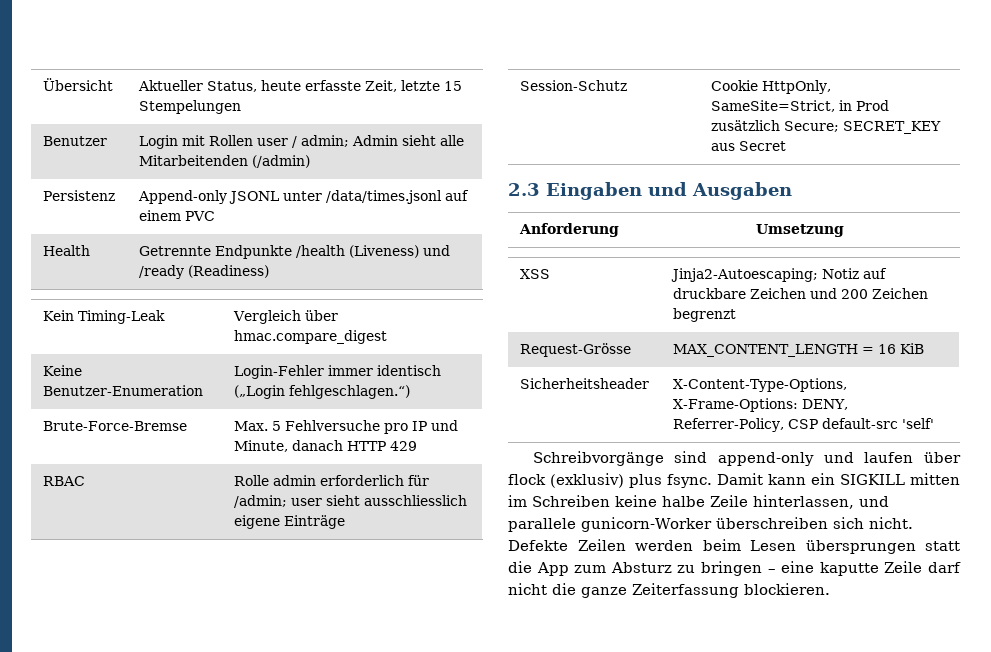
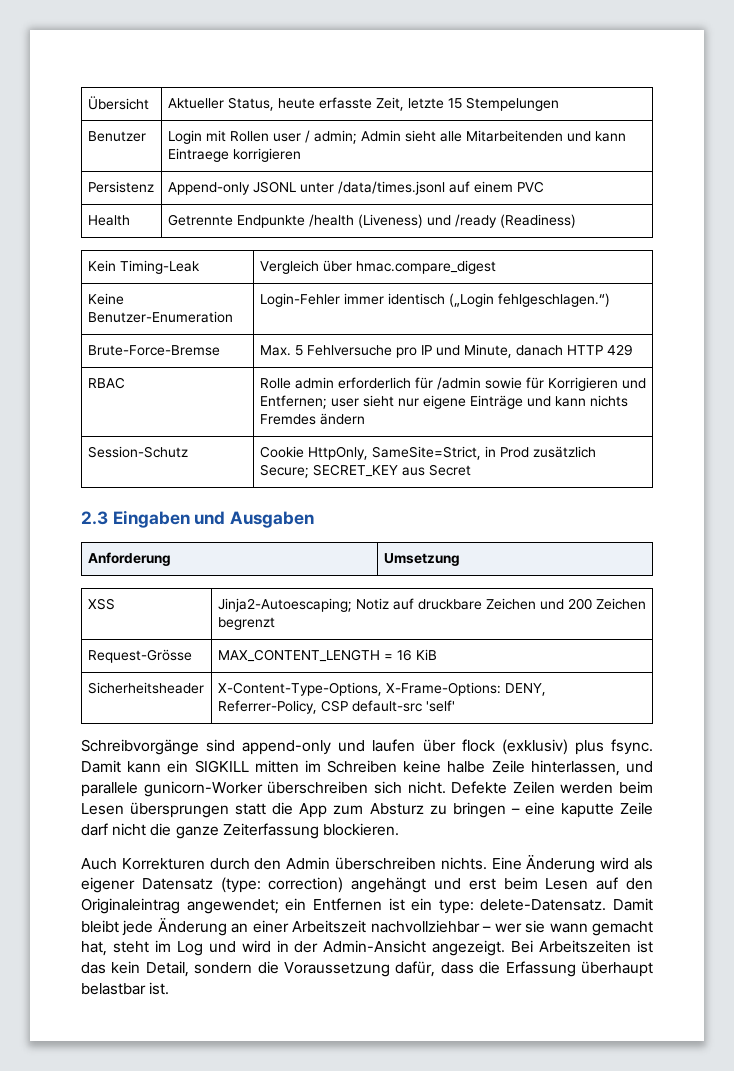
[251,155,310,168] (/admin) -> [566,131,626,142] [167,148,301,162] und kann Eintraege korrigieren
[233,495,287,508] /admin; -> [436,377,646,391] [259,395,327,409] /admin sowie für Korrigieren und Entfernen;
[363,495,467,506] ausschliesslich -> [397,398,419,407] nur
(345, 522) none -> [526,395,628,407] [259,413,365,425] und kann nichts Fremdes ändern
(830, 589) none -> [81,854,653,873] [81,877,653,893] [81,898,653,914] [81,917,653,936] [81,940,653,956] [81,961,653,977] [81,982,170,995] // Auch Korrekturen durch den Admin überschreiben nichts. Eine Änderung wird als eigener Datensatz (type: correction) angehängt und erst beim Lesen auf den Originaleintrag angewendet; ein Entfernen ist ein type: delete-Datensatz. Damit bleibt jede Änderung an einer Arbeitszeit nachvollziehbar – wer sie wann gemacht hat, steht im Log und wird in der Admin-Ansicht angezeigt. Bei Arbeitszeiten ist das kein Detail, sondern die Voraussetzung dafür, dass die Erfassung überhaupt belastbar ist.

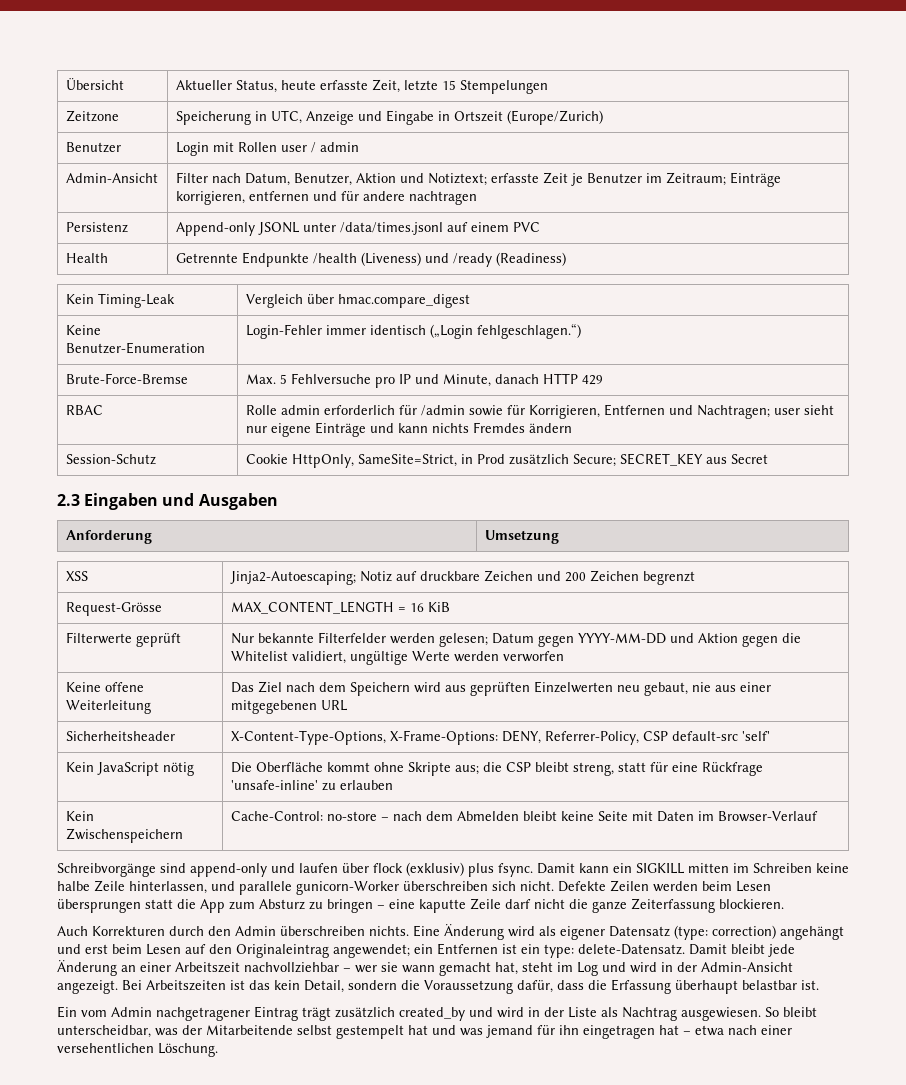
(559, 104) none -> [65,110,119,122] [175,110,603,125] // Zeitzone | Speicherung in UTC, Anzeige und Eingabe in Ortszeit (Europe/Zurich)
[313,130,626,144] [167,148,301,162] admin; Admin sieht alle Mitarbeitenden und kann Eintraege korrigieren -> [319,142,359,152] [65,173,158,183] [175,172,781,187] [175,191,477,205] admin // Admin-Ansicht | Filter nach Datum, Benutzer, Aktion und Notiztext; erfasste Zeit je Benutzer im Zeitraum; Einträge korrigieren, entfernen und für andere nachtragen
[547,377,646,391] [259,395,327,409] Korrigieren und Entfernen; -> [528,404,770,419] Korrigieren, Entfernen und Nachtragen;
(437, 654) none -> [65,632,181,647] [230,632,801,647] [230,651,564,665] [65,682,144,692] [65,700,151,714] [230,681,771,696] [230,700,347,714] // Filterwerte geprüft | Nur bekannte Filterfelder werden gelesen; Datum gegen YYYY-MM-DD und Aktion gegen die Whitelist validiert, ungültige Werte werden verworfen // Keine offene Weiterleitung | Das Ziel nach dem Speichern wird aus geprüften Einzelwerten neu gebaut, nie aus einer mitgegebenen URL
(455, 706) none -> [65,762,194,776] [230,762,763,776] [230,780,393,791] [65,811,94,821] [65,828,183,843] [230,811,818,822] // Kein JavaScript nötig | Die Oberfläche kommt ohne Skripte aus; die CSP bleibt streng, statt für eine Rückfrage 'unsafe-inline' zu erlauben // Kein Zwischenspeichern | Cache-Control: no-store – nach dem Abmelden bleibt keine Seite mit Daten im Browser-Verlauf
(170, 988) none -> [57,1006,817,1021] [57,1025,792,1039] [57,1043,218,1057] // Ein vom Admin nachgetragener Eintrag trägt zusätzlich created_by und wird in der Liste als Nachtrag ausgewiesen. So bleibt unterscheidbar, was der Mitarbeitende selbst gestempelt hat und was jemand für ihn eingetragen hat – etwa nach einer versehentlichen Löschung.

